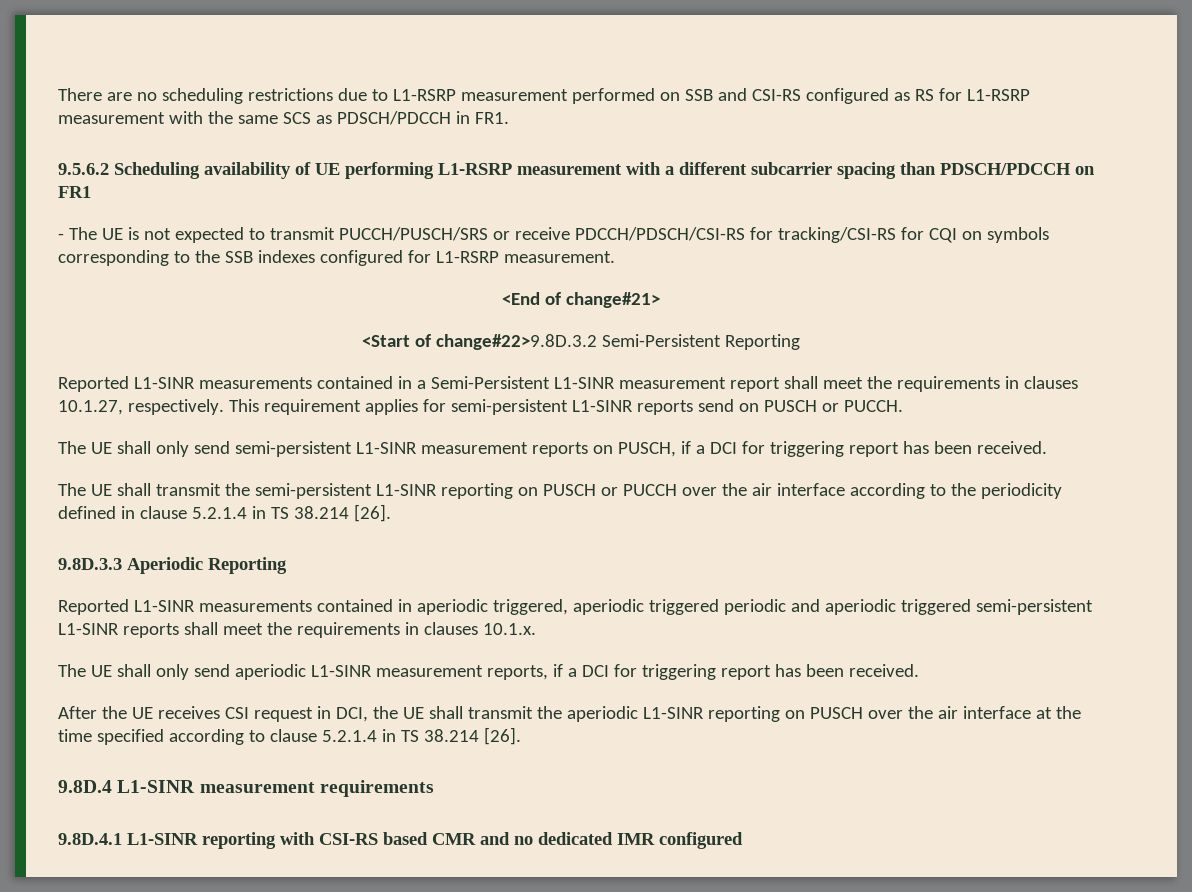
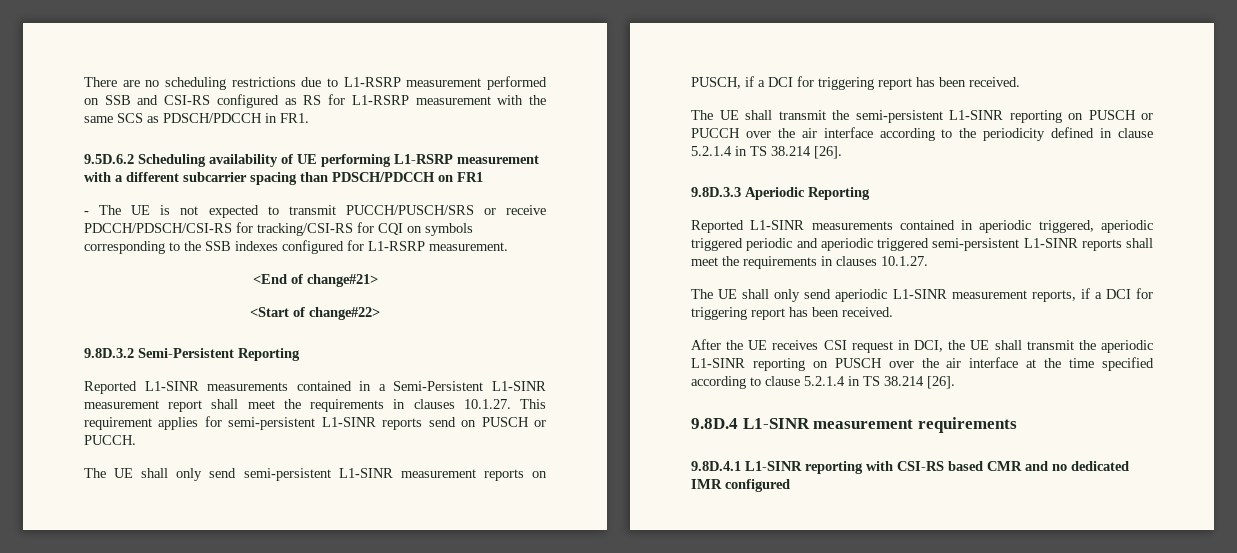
[58,163,109,175] 9.5.6.2 -> [84,154,134,164] 9.5D.6.2
[436,334,597,350] change#22>9.8D.3.2 -> [309,307,380,320] [84,348,134,358] change#22> // 9.8D.3.2
[58,399,224,415] 10.1.27, respectively. -> [463,399,511,409] 10.1.27.
[482,623,536,635] 10.1.x. -> [881,256,928,266] 10.1.27.

